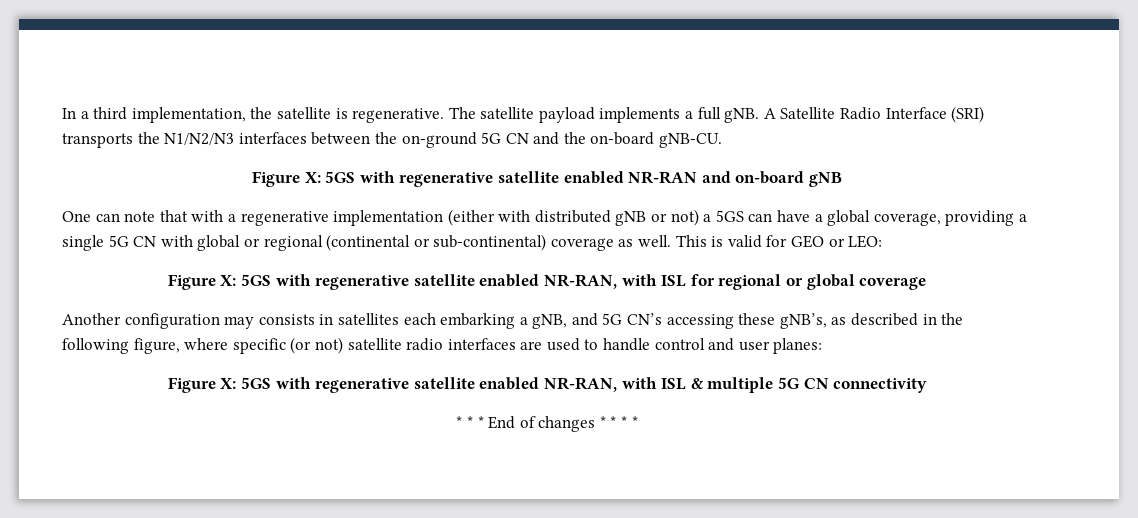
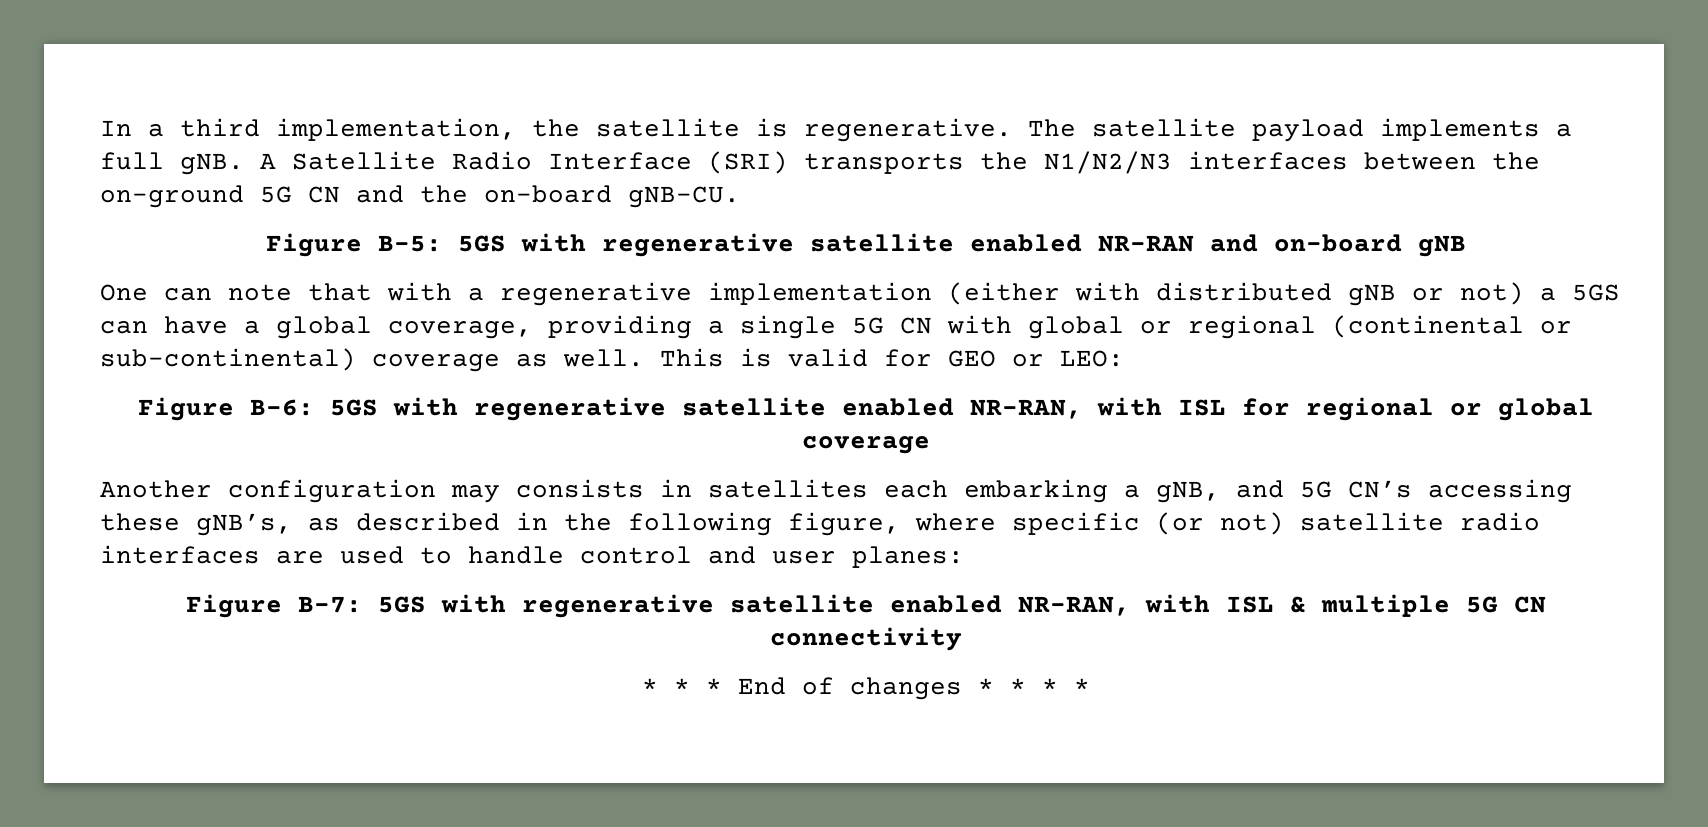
[304,172,321,183] X: -> [377,235,442,252] B-5:
[220,275,237,286] X: -> [249,399,314,416] B-6:
[220,378,237,389] X: -> [297,596,362,613] B-7:

